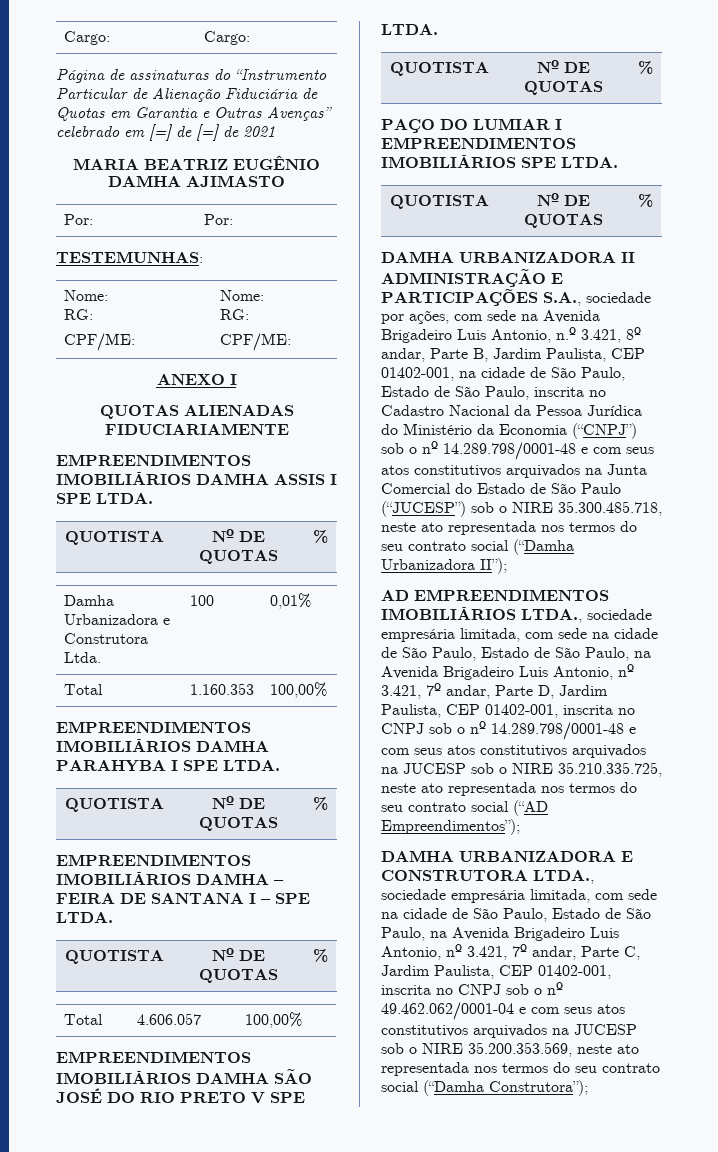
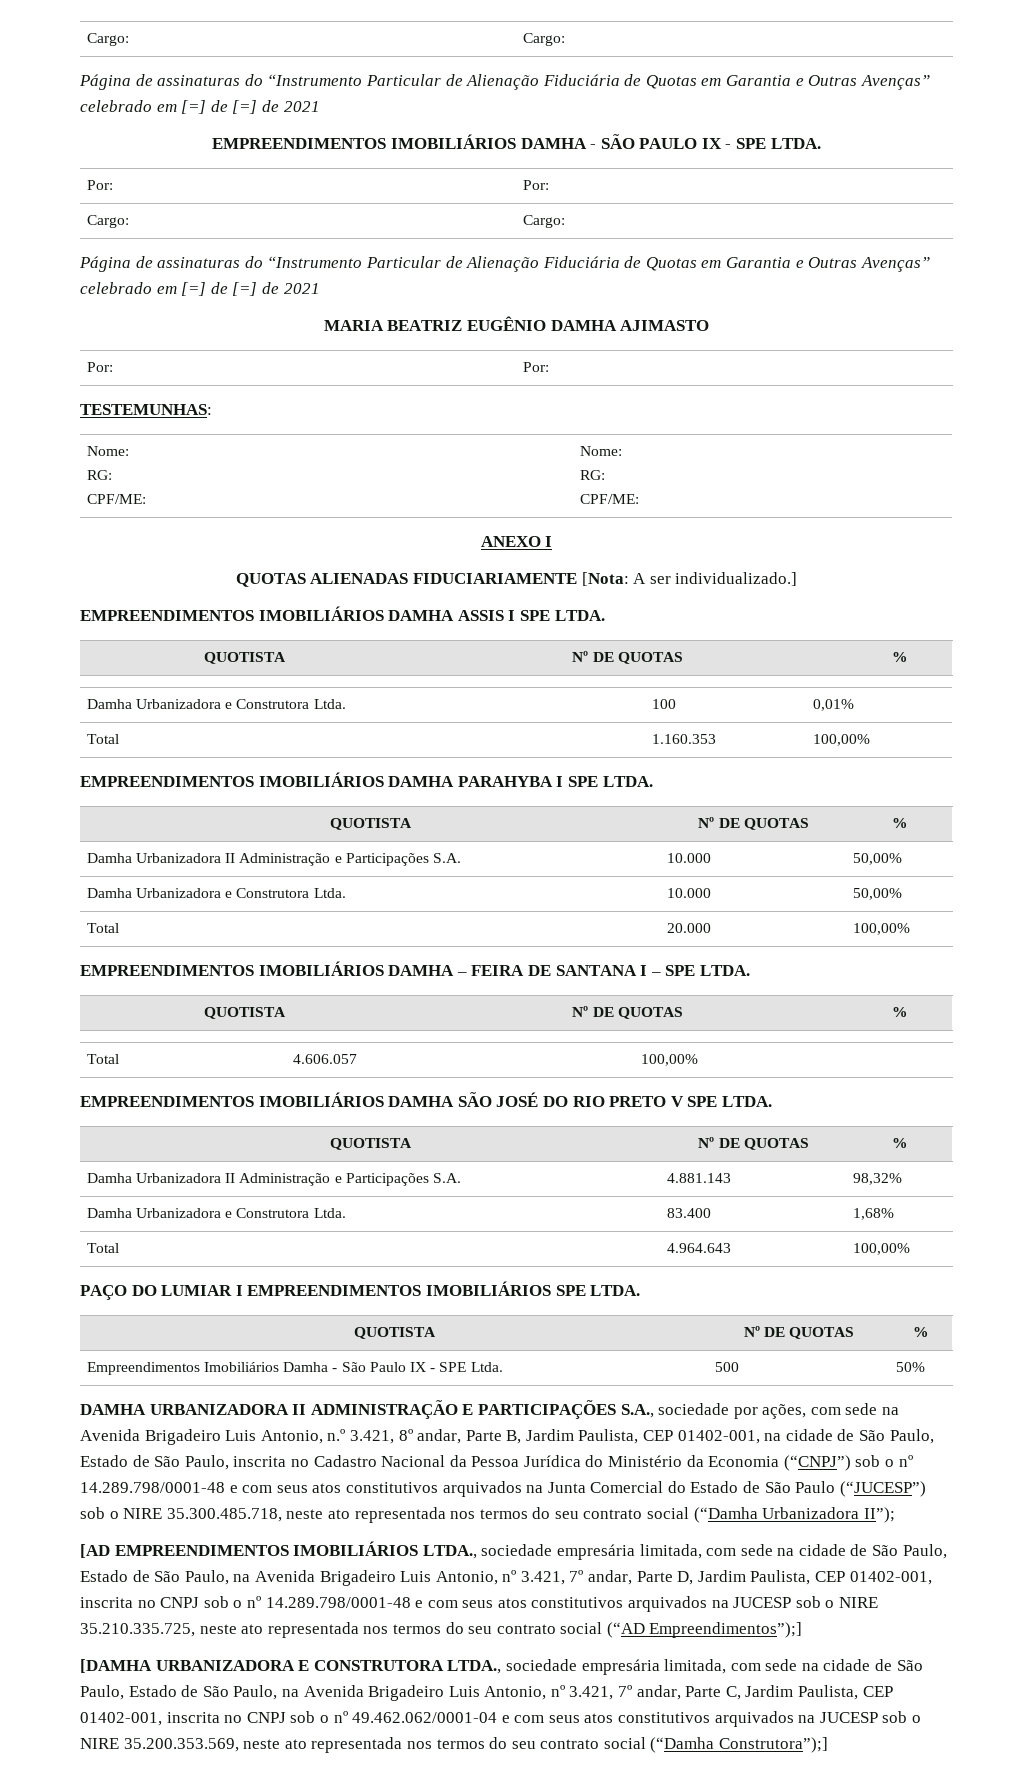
(275, 131) none -> [212,134,821,149] [86,180,113,190] [522,180,549,190] [86,215,129,228] [522,215,565,228] [79,256,930,272] [80,282,320,296] // EMPREENDIMENTOS IMOBILIÁRIOS DAMHA - SÃO PAULO IX - SPE LTDA. // Por: | Por: // Cargo: | Cargo: // Página de assinaturas do “Instrumento Particular de Alienação Fiduciária de Quotas em Garantia e Outras Avenças” celebrado em [=] de [=] de 2021
(289, 429) none -> [581,572,798,586] [Nota: A ser individualizado.]
(328, 803) none -> [86,853,462,866] [666,853,711,863] [852,853,902,865] [86,888,346,898] [666,888,711,898] [852,888,902,900] [86,923,119,933] [666,923,711,933] [852,923,910,935] // Damha Urbanizadora II Administração e Participações S.A. | 10.000 | 50,00% // Damha Urbanizadora e Construtora Ltda. | 10.000 | 50,00% // Total | 20.000 | 100,00%
(653, 67) none -> [86,1173,462,1186] [666,1173,731,1183] [852,1173,902,1185] [86,1208,346,1218] [666,1208,711,1218] [852,1208,894,1220] [86,1243,119,1253] [666,1243,731,1253] [852,1243,910,1255] // Damha Urbanizadora II Administração e Participações S.A. | 4.881.143 | 98,32% // Damha Urbanizadora e Construtora Ltda. | 83.400 | 1,68% // Total | 4.964.643 | 100,00%
(653, 200) none -> [86,1362,503,1375] [714,1362,739,1372] [895,1362,925,1372] // Empreendimentos Imobiliários Damha - São Paulo IX - SPE Ltda. | 500 | 50%
[381,590,409,601] AD -> [80,1544,110,1558] [AD
[381,819,520,835] [381,850,454,862] Empreendimentos”); // DAMHA -> [649,1622,803,1638] [80,1659,152,1673] Empreendimentos”);] // [DAMHA
[489,1080,588,1096] Construtora”); -> [719,1737,829,1753] Construtora”);]

